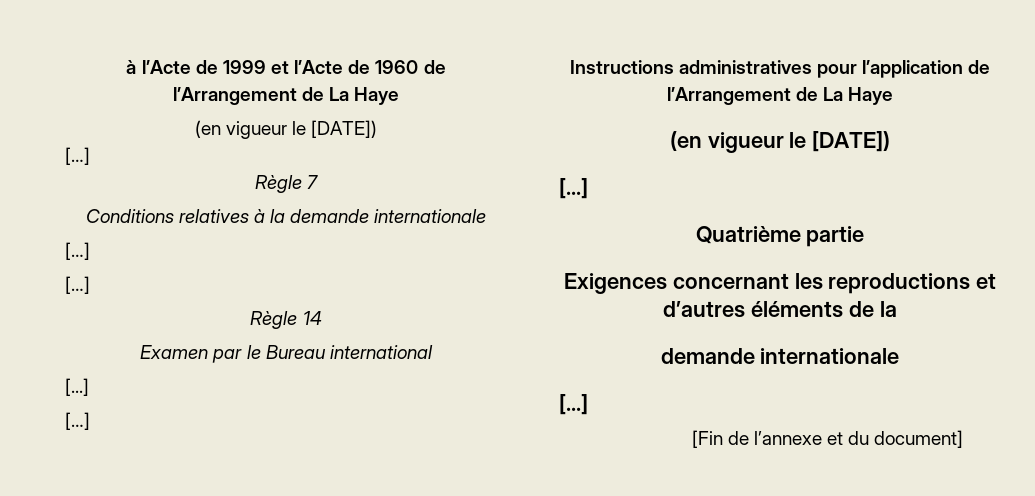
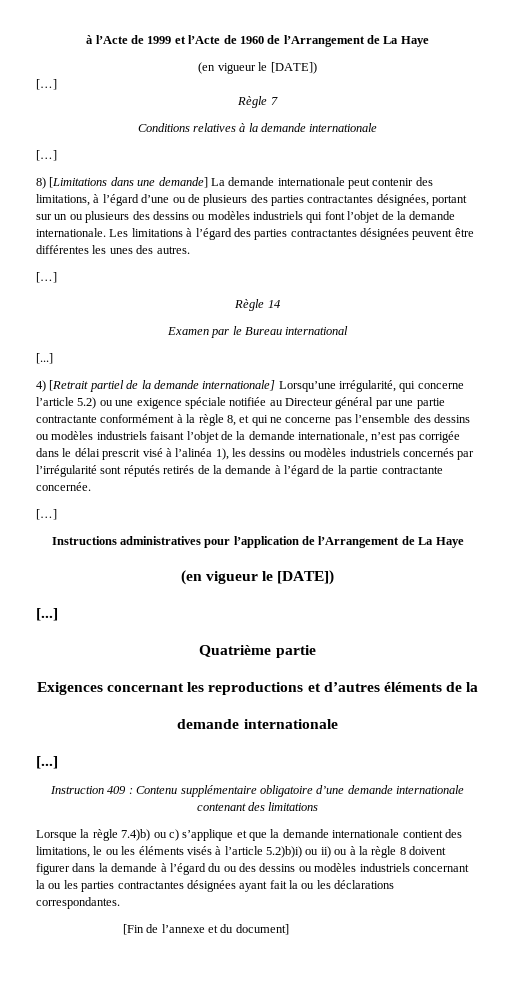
(90, 251) none -> [36,177,433,189] [36,194,468,206] [36,211,456,223] [36,228,474,240] [36,245,190,254] // 8) [Limitations dans une demande] La demande internationale peut contenir des limitations, à l’égard d’une ou de plusieurs des parties contractantes désignées, portant sur un ou plusieurs des dessins ou modèles industriels qui font l’objet de la demande internationale. Les limitations à l’égard des parties contractantes désignées peuvent être différentes les unes des autres.
(89, 387) none -> [36,380,464,392] [36,397,445,409] [36,414,470,426] [36,431,461,443] [36,448,475,460] [36,465,443,477] [36,482,91,491] // 4) [Retrait partiel de la demande internationale] Lorsqu’une irrégularité, qui concerne l’article 5.2) ou une exigence spéciale notifiée au Directeur général par une partie contractante conformément à la règle 8, et qui ne concerne pas l’ensemble des dessins ou modèles industriels faisant l’objet de la demande internationale, n’est pas corrigée dans le délai prescrit visé à l’alinéa 1), les dessins ou modèles industriels concernés par l’irrégularité sont réputés retirés de la demande à l’égard de la partie contractante concernée.
(588, 404) none -> [50,785,464,797] [196,802,319,811] [36,829,462,841] [36,846,446,858] [36,863,469,875] [36,880,395,892] [36,897,120,909] // Instruction 409 : Contenu supplémentaire obligatoire d’une demande internationale contenant des limitations // Lorsque la règle 7.4)b) ou c) s’applique et que la demande internationale contient des limitations, le ou les éléments visés à l’article 5.2)b)i) ou ii) ou à la règle 8 doivent figurer dans la demande à l’égard du ou des dessins ou modèles industriels concernant la ou les parties contractantes désignées ayant fait la ou les déclarations correspondantes.

